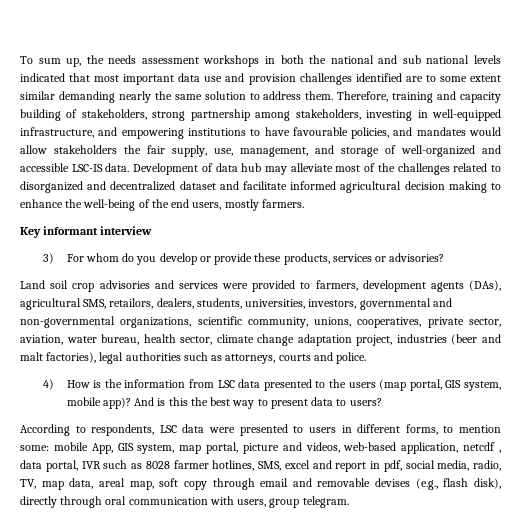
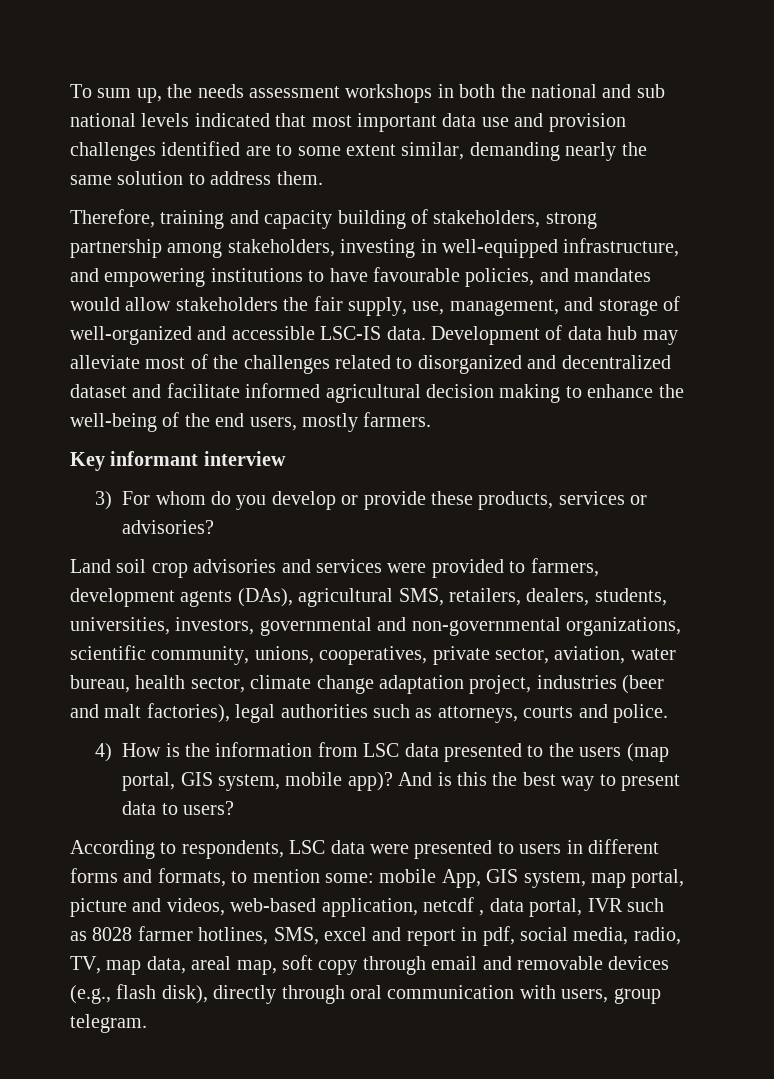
[20,91,55,100] similar -> [401,142,465,160] similar,
(334, 95) none -> (323, 178) //
[109,298,154,309] retailors, -> [449,588,521,606] retailers,
[405,424,438,435] forms, -> [70,868,226,887] forms and formats,
[375,478,411,487] devises -> [608,956,670,970] devices

